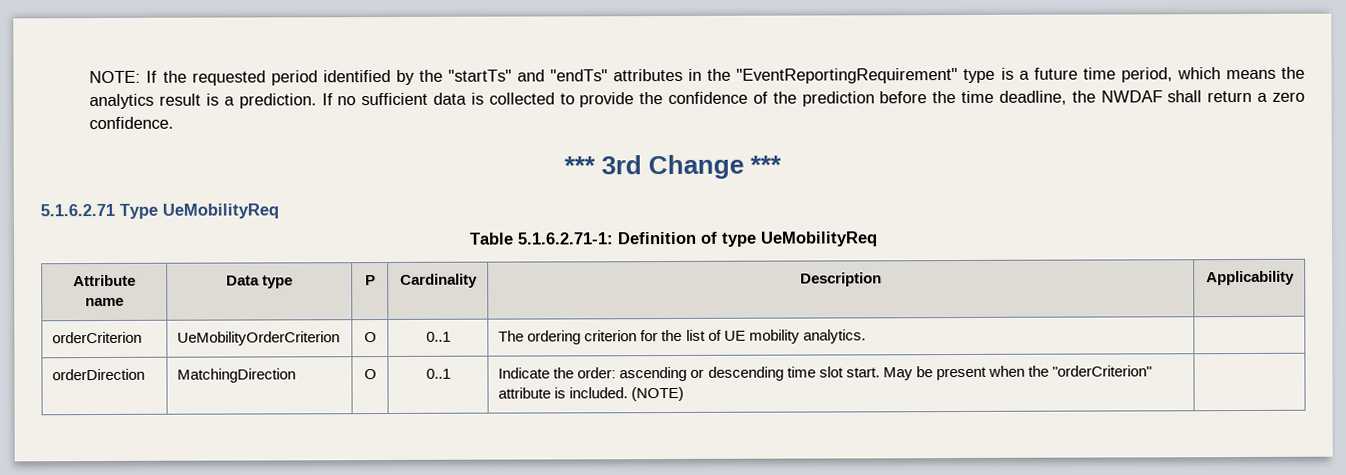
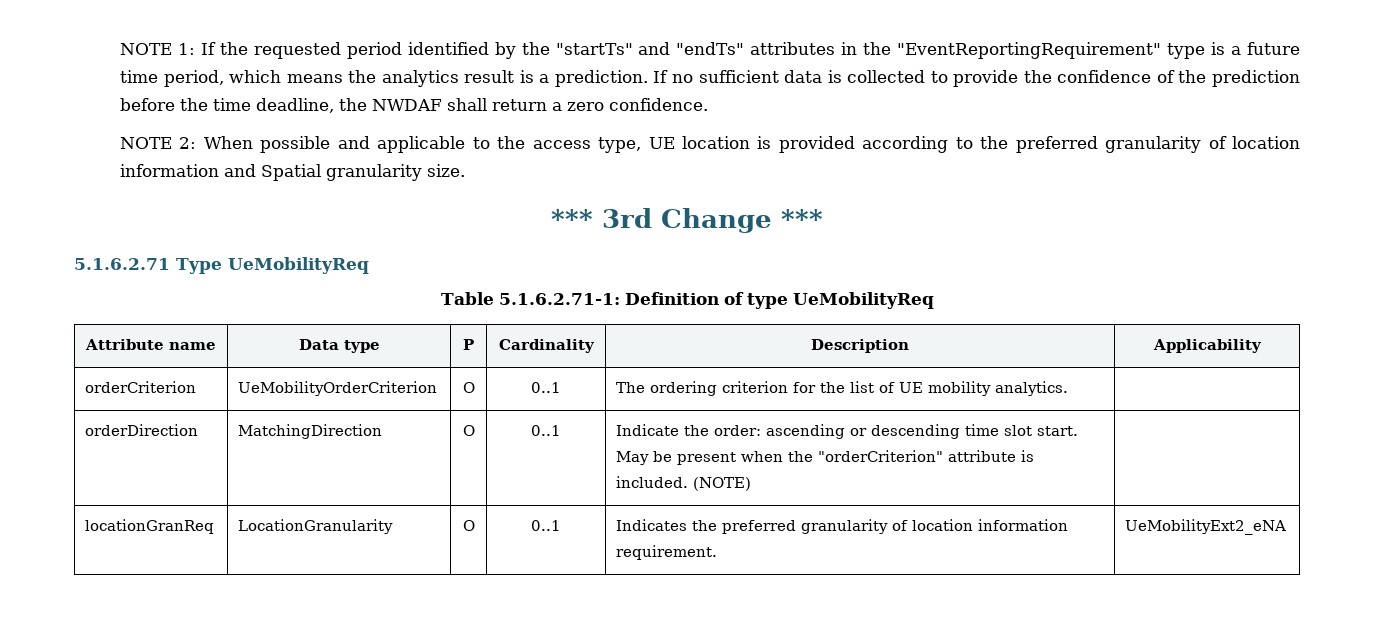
[89,70,142,84] NOTE: -> [120,43,195,55] NOTE 1:
(175, 123) none -> [120,136,1300,153] [120,164,466,181] // NOTE 2: When possible and applicable to the access type, UE location is provided according to the preferred granularity of location information and Spatial granularity size.
(685, 394) none -> [85,519,215,534] [238,519,394,534] [462,520,475,531] [531,520,561,531] [616,519,1069,534] [616,545,718,560] [1125,519,1287,535] // locationGranReq | LocationGranularity | O | 0..1 | Indicates the preferred granularity of location information requirement. | UeMobilityExt2_eNA

